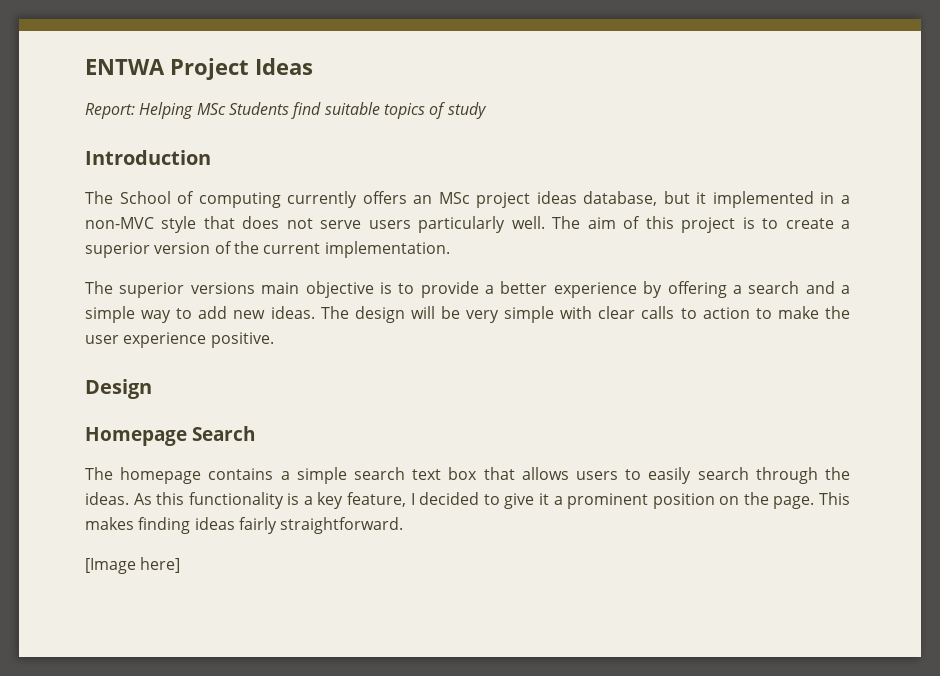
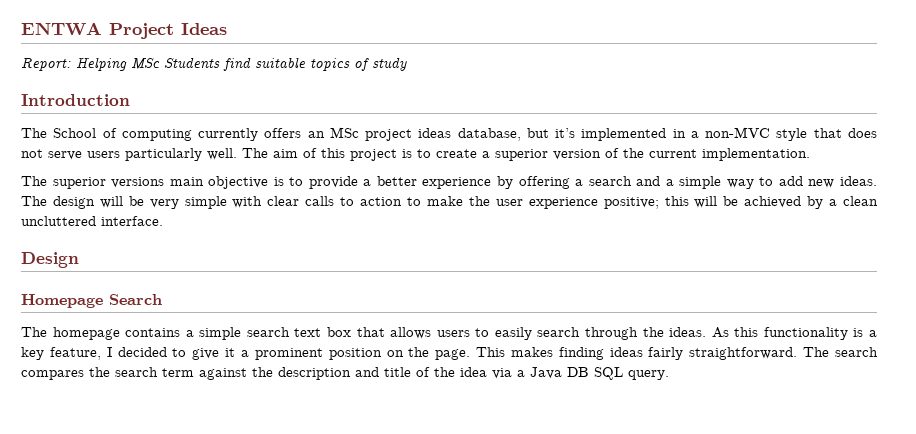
[696,192,707,204] it -> [555,128,576,138] it’s
[210,332,274,348] positive. -> [603,196,879,209] [21,216,163,226] positive; this will be achieved by a clean uncluttered interface.
[85,557,181,574] // [Image here] -> [803,347,879,357] [21,367,669,380] The search compares the search term against the description and title of the idea via a Java DB SQL query.

